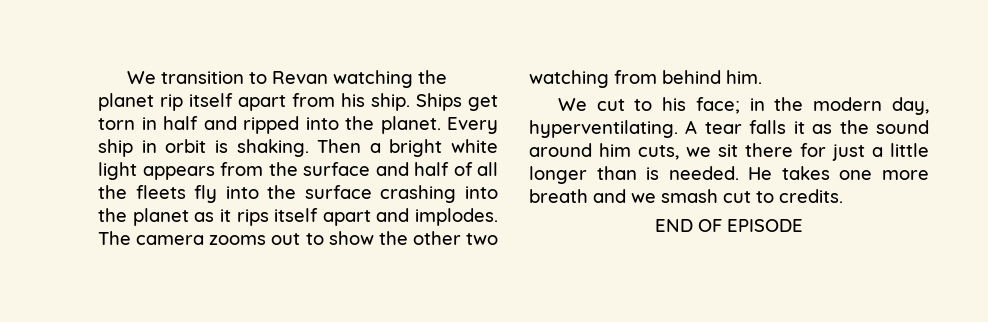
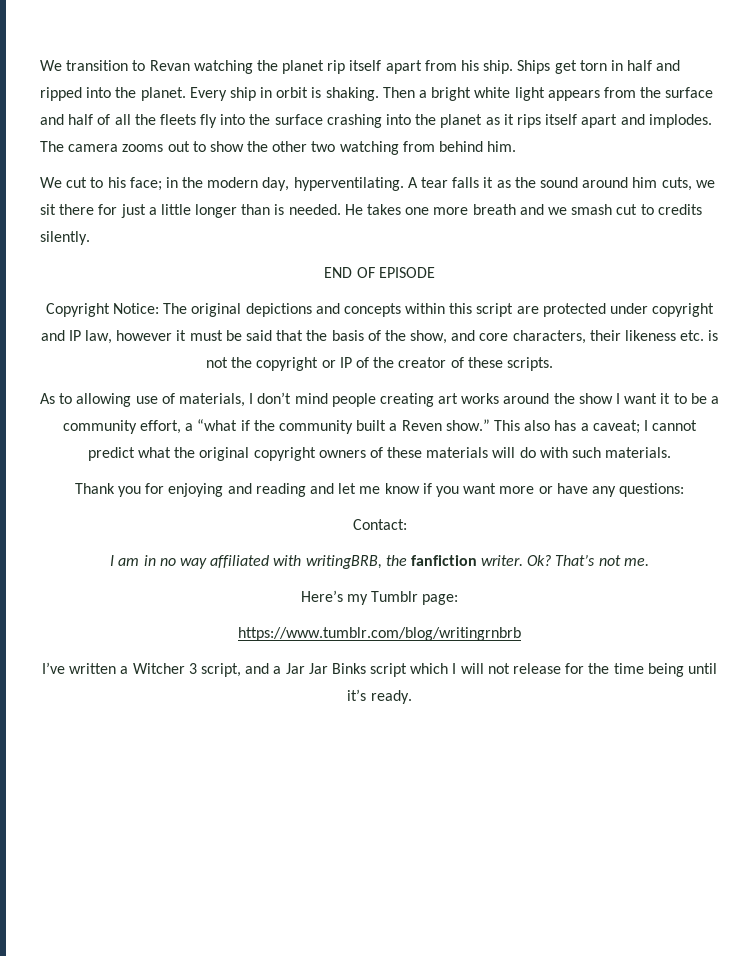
[779,189,843,203] credits. -> [657,204,702,215] [40,231,90,245] credits silently.
(803, 225) none -> [45,303,715,317] [40,330,719,344] [206,357,553,371] [40,392,719,407] [62,419,698,434] [87,447,672,461] [74,483,685,497] [352,519,407,530] [110,554,649,569] [300,590,459,605] [238,627,521,641] [42,662,717,677] [347,689,412,704] // Copyright Notice: The original depictions and concepts within this script are protected under copyright and IP law, however it must be said that the basis of the show, and core characters, their likeness etc. is not the copyright or IP of the creator of these scripts. // As to allowing use of materials, I don’t mind people creating art works around the show I want it to be a community effort, a “what if the community built a Reven show.” This also has a caveat; I cannot predict what the original copyright owners of these materials will do with such materials. // Thank you for enjoying and reading and let me know if you want more or have any questions: // Contact: // I am in no way affiliated with writingBRB, the fanfiction writer. Ok? That’s not me. // Here’s my Tumblr page: // https://www.tumblr.com/blog/writingrnbrb // I’ve written a Witcher 3 script, and a Jar Jar Binks script which I will not release for the time being until it’s ready.

